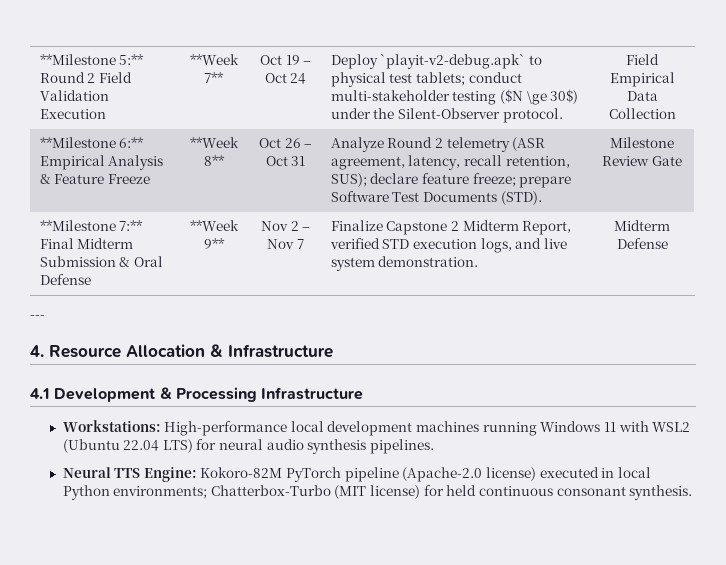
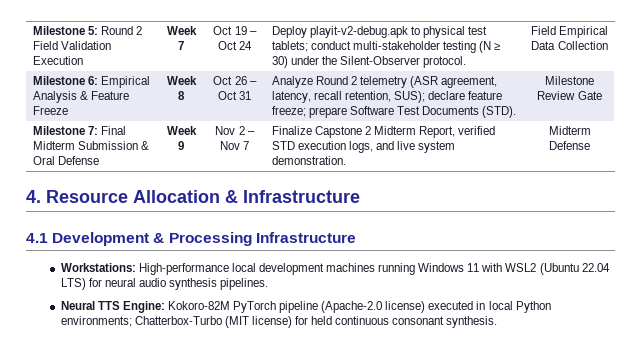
[39,54,145,65] **Milestone 5:** -> [32,26,98,35] Milestone 5:
[189,54,239,65] [204,72,224,83] **Week 7** -> [166,26,197,35] [178,41,184,50] Week 7
[380,54,526,69] `playit-v2-debug.apk` -> [309,26,408,38] playit-v2-debug.apk
[499,89,579,105] ($N \ge 30$) -> [479,41,501,53] [271,56,288,68] (N ≥ 30)
[39,137,145,148] **Milestone 6:** -> [32,76,98,85] Milestone 6:
[189,137,239,148] [203,155,225,166] **Week 8** -> [166,76,197,85] [178,91,185,100] Week 8
[39,220,144,231] **Milestone 7:** -> [32,126,98,135] Milestone 7:
[189,220,239,231] [203,238,225,249] **Week 9** -> [166,126,197,135] [178,141,184,150] Week 9
[30,315,45,319] // --- -> (590, 145) none

